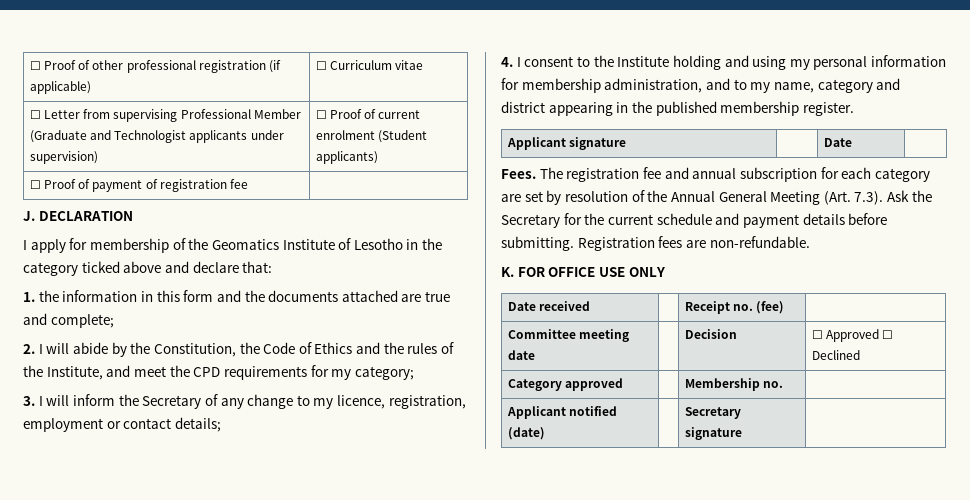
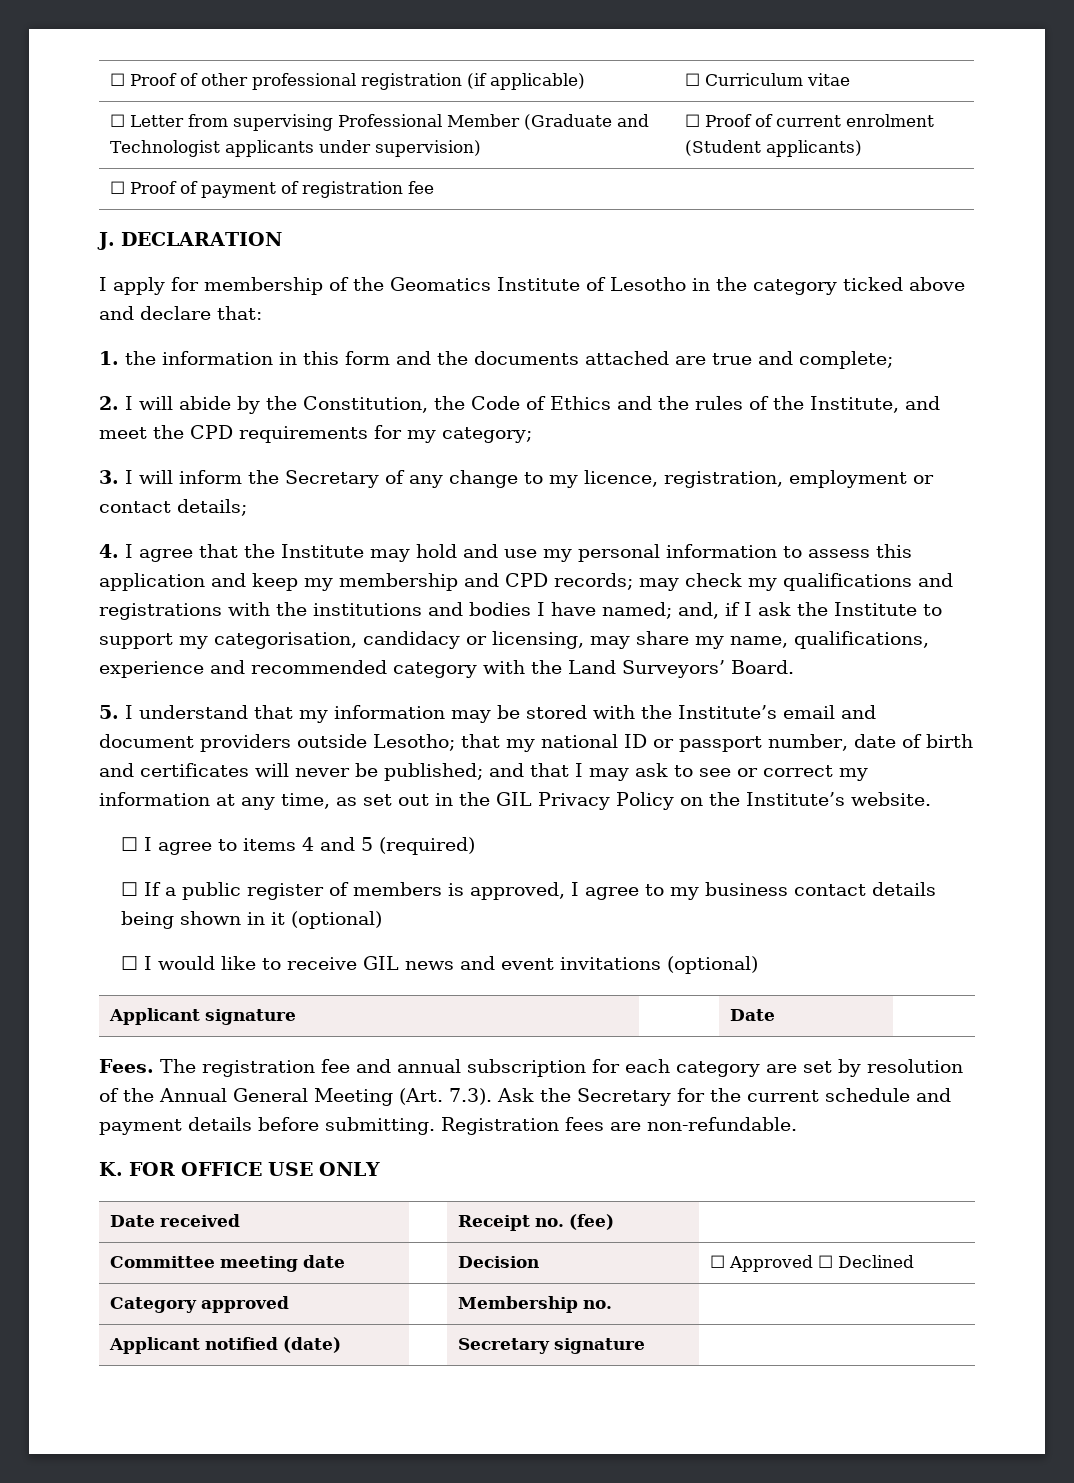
[524,55,947,70] [501,78,901,93] [501,101,854,116] consent to the Institute holding and using my personal information for membership administration, and to my name, category and district appearing in the published membership register. -> [139,544,912,562] [99,573,953,591] [99,602,942,620] [99,631,929,649] [99,660,794,678] [99,705,876,723] [99,734,973,752] [99,763,868,781] [99,792,931,810] [121,837,476,855] [121,882,937,900] [121,911,383,929] [121,956,759,974] agree that the Institute may hold and use my personal information to assess this application and keep my membership and CPD records; may check my qualifications and registrations with the institutions and bodies I have named; and, if I ask the Institute to support my categorisation, candidacy or licensing, may share my name, qualifications, experience and recommended category with the Land Surveyors’ Board. // 5. I understand that my information may be stored with the Institute’s email and document providers outside Lesotho; that my national ID or passport number, date of birth and certificates will never be published; and that I may ask to see or correct my information at any time, as set out in the GIL Privacy Policy on the Institute’s website. // ☐ I agree to items 4 and 5 (required) // ☐ If a public register of members is approved, I agree to my business contact details being shown in it (optional) // ☐ I would like to receive GIL news and event invitations (optional)

